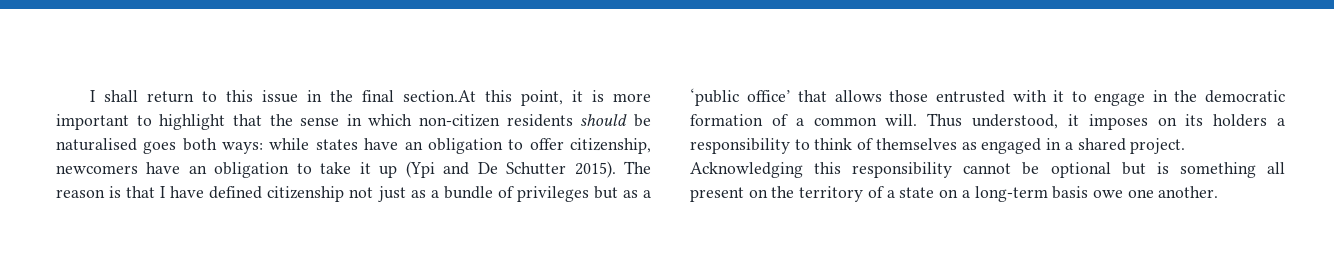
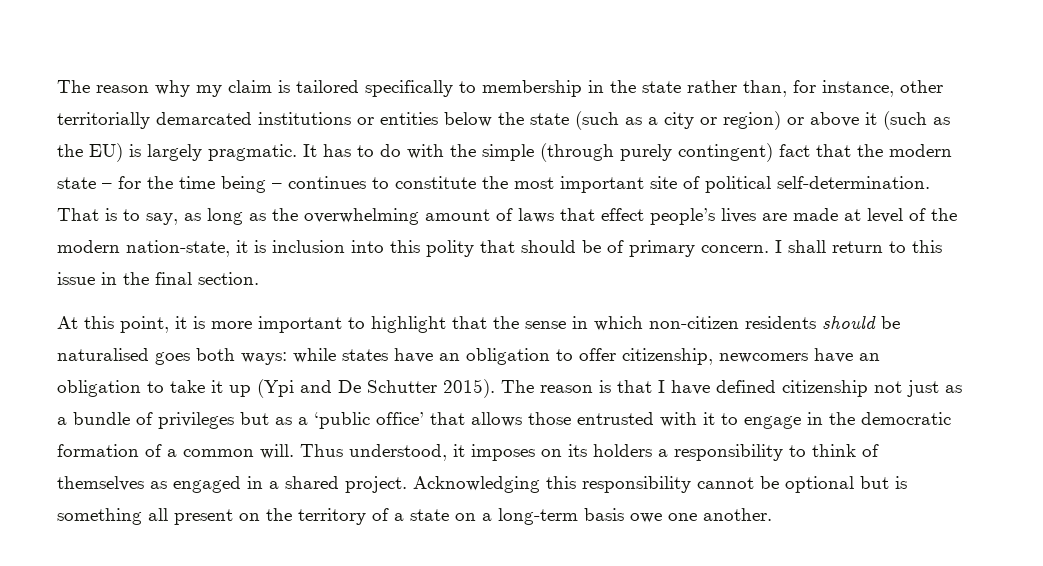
(89, 96) none -> [57,80,943,97] [57,111,950,130] [57,143,952,162] [57,176,930,193] [57,208,957,225] [57,240,769,257] The reason why my claim is tailored specifically to membership in the state rather than, for instance, other territorially demarcated institutions or entities below the state (such as a city or region) or above it (such as the EU) is largely pragmatic. It has to do with the simple (through purely contingent) fact that the modern state – for the time being – continues to constitute the most important site of political self-determination. That is to say, as long as the overwhelming amount of laws that effect people’s lives are made at level of the modern nation-state, it is inclusion into this polity that should be of primary concern.
[402,90,476,102] section.At -> [198,272,259,285] [57,316,78,329] section. // At

